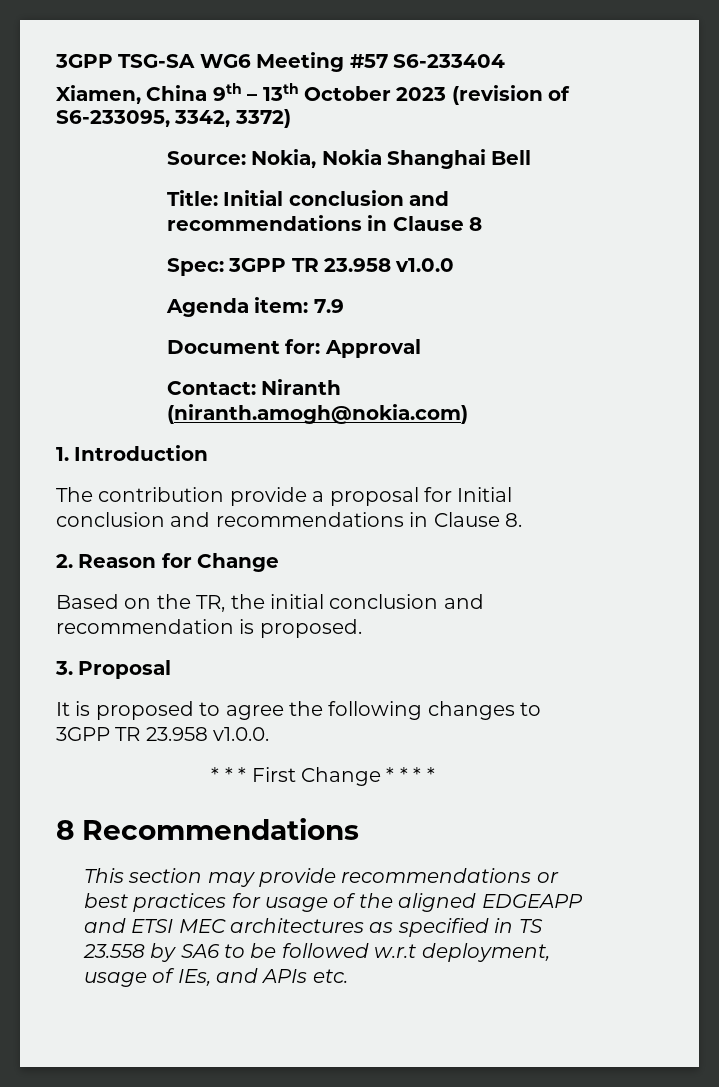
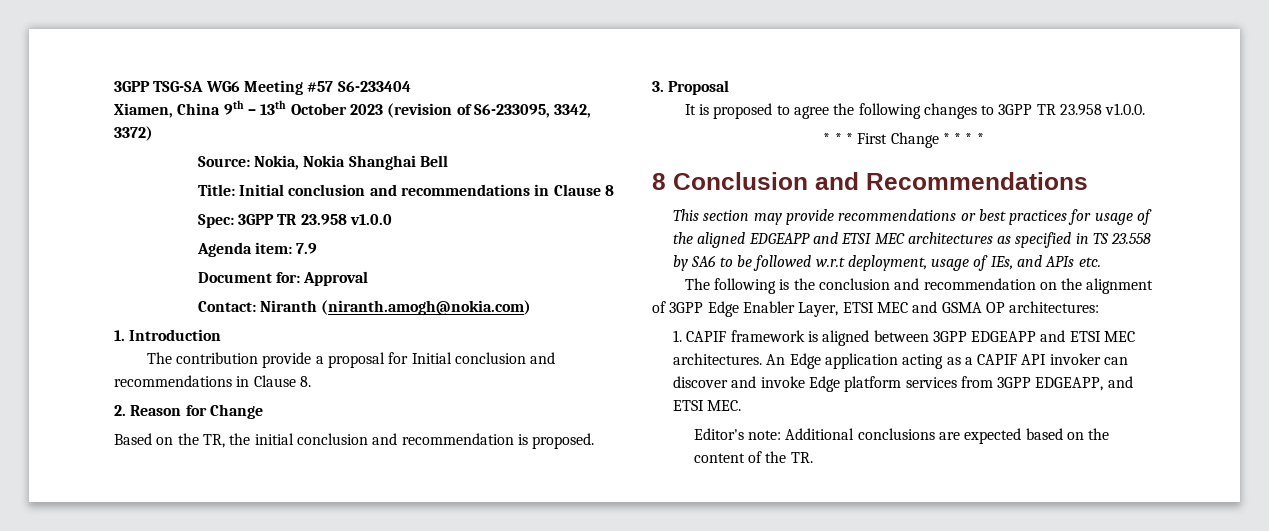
(74, 830) none -> [673,172,859,190] Conclusion and
(348, 976) none -> [684,278,1154,294] [652,301,1100,317] [672,330,1136,346] [672,353,1129,369] [672,376,1133,392] [672,400,742,411] [693,428,1110,444] [693,451,813,463] // The following is the conclusion and recommendation on the alignment of 3GPP Edge Enabler Layer, ETSI MEC and GSMA OP architectures: // 1. CAPIF framework is aligned between 3GPP EDGEAPP and ETSI MEC architectures. An Edge application acting as a CAPIF API invoker can discover and invoke Edge platform services from 3GPP EDGEAPP, and ETSI MEC. // Editor's note: Additional conclusions are expected based on the content of the TR.

